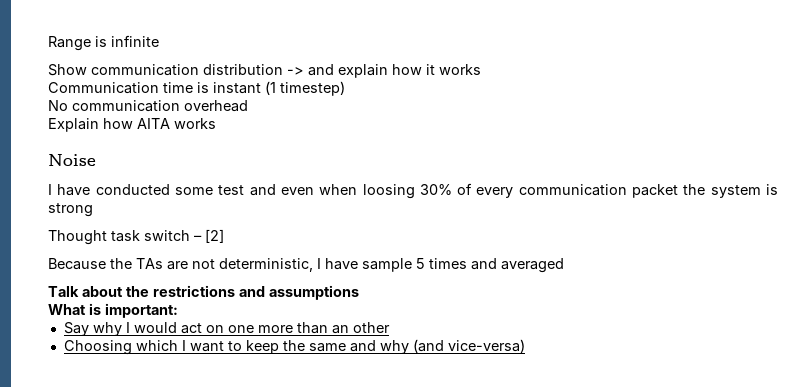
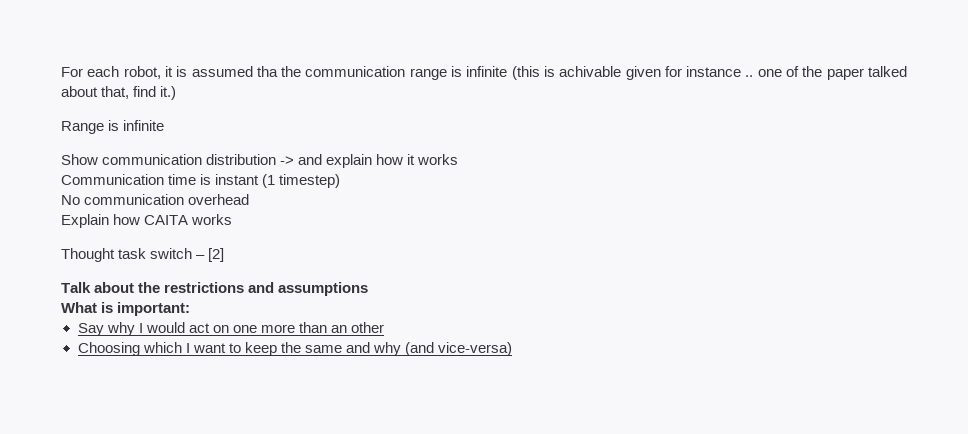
(48, 43) none -> [61,66,908,80] [61,86,177,100] For each robot, it is assumed tha the communication range is infinite (this is achivable given for instance .. one of the paper talked about that, find it.) //
[137,118,216,129] [48,154,96,166] [48,183,778,199] [48,203,93,217] AITA works // Noise // I have conducted some test and even when loosing 30% of every communication packet the system is strong -> [144,214,233,225] CAITA works
[48,258,564,273] // Because the TAs are not deterministic, I have sample 5 times and averaged -> (225, 255) none

